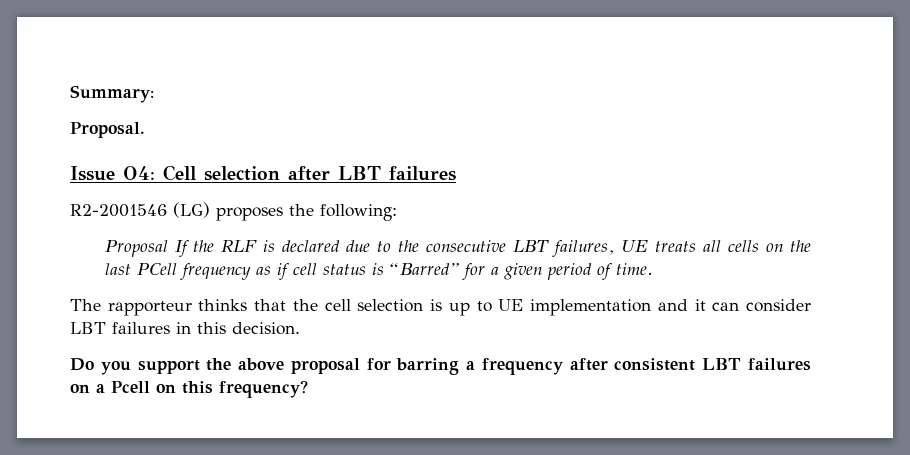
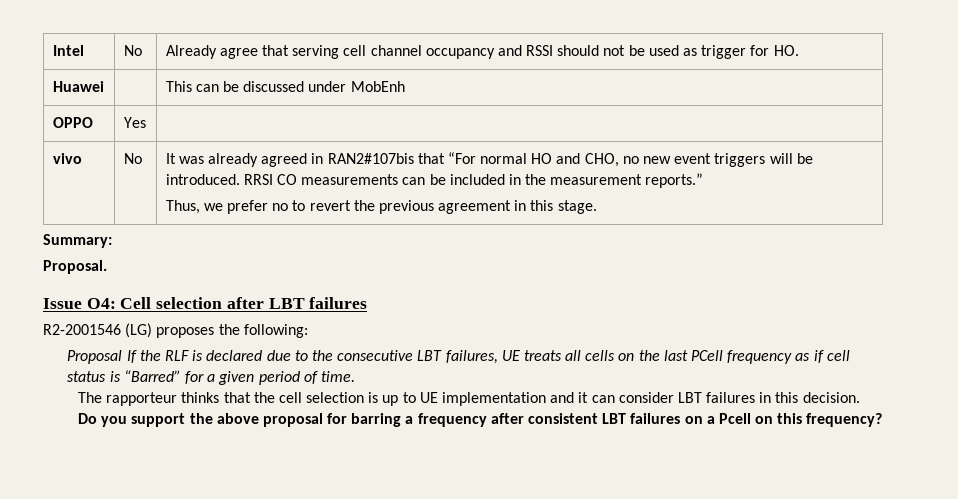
(70, 94) none -> [52,45,84,56] [123,45,142,56] [165,45,799,59] [52,81,104,92] [165,81,405,92] [52,117,93,128] [123,117,146,128] [52,153,82,164] [123,153,142,164] [165,152,813,167] [165,173,704,188] [165,200,597,214] Intel | No | Already agree that serving cell channel occupancy and RSSI should not be used as trigger for HO. // Huawei | | This can be discussed under MobEnh // OPPO | Yes | // vivo | No | It was already agreed in RAN2#107bis that “For normal HO and CHO, no new event triggers will be introduced. RRSI CO measurements can be included in the measurement reports.” // Thus, we prefer no to revert the previous agreement in this stage. //

